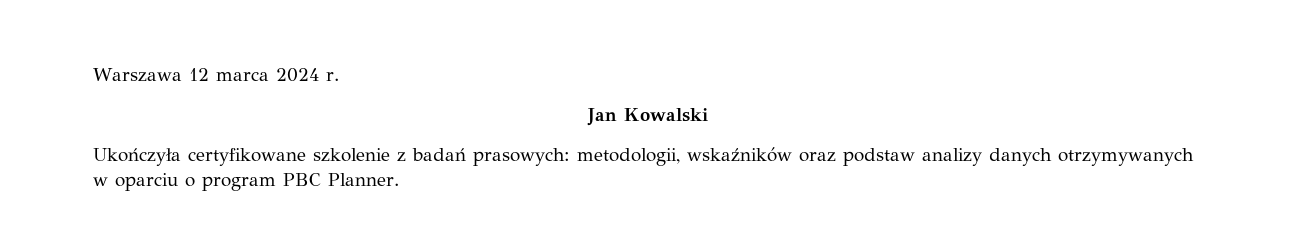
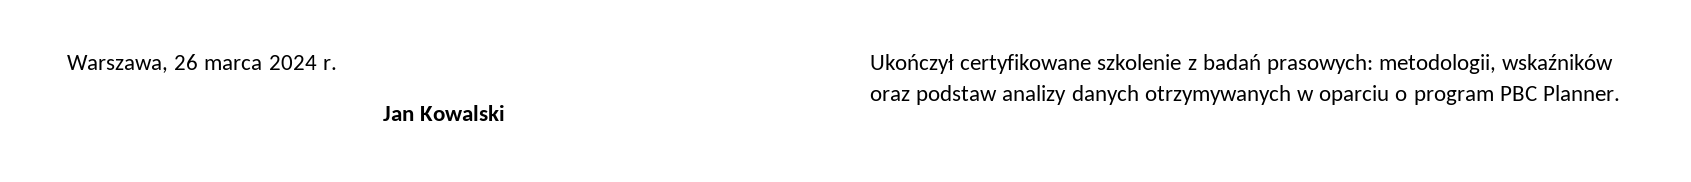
[93,68,209,82] Warszawa 12 -> [67,54,199,73] Warszawa, 26
[93,148,181,166] Ukończyła -> [870,54,954,74] Ukończył

